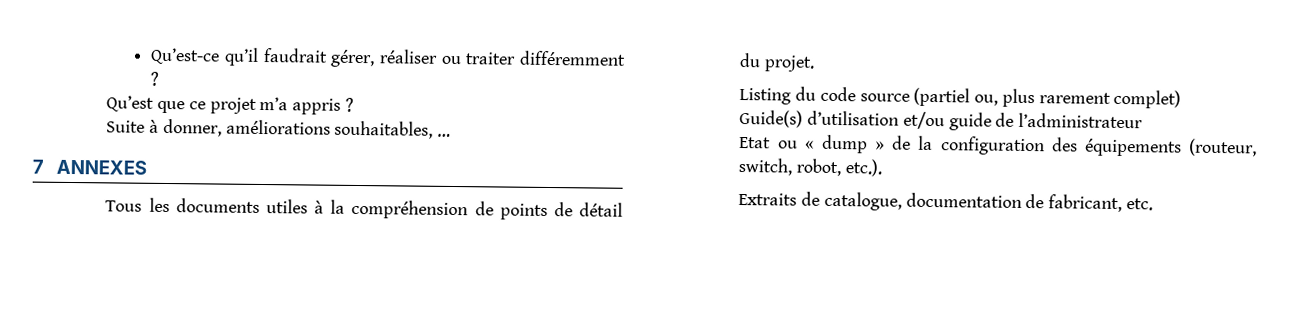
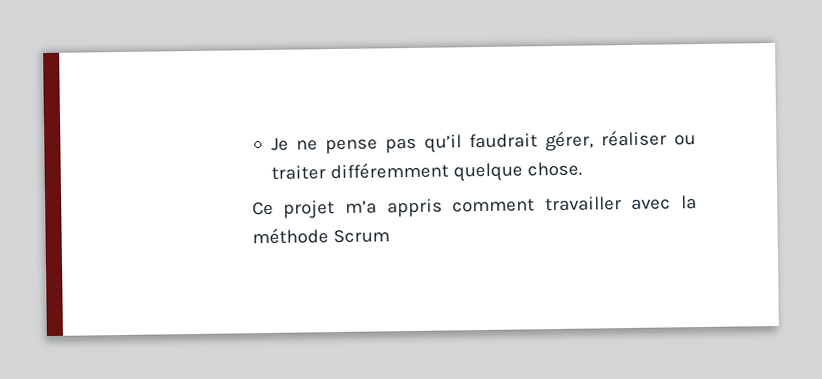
[150,47,221,65] Qu’est-ce -> [270,137,417,155] Je ne pense pas
[150,71,160,86] [106,95,354,115] [106,118,452,139] [32,159,148,175] [105,197,624,220] [739,52,816,72] [739,86,1182,109] [739,109,1144,131] [739,134,1257,157] [738,157,882,177] [738,191,1153,213] ? // Qu’est que ce projet m’a appris ? // Suite à donner, améliorations souhaitables, … // 7 ANNEXES // Tous les documents utiles à la compréhension de points de détail du projet. // Listing du code source (partiel ou, plus rarement complet) // Guide(s) d’utilisation et/ou guide de l’administrateur // Etat ou « dump » de la configuration des équipements (routeur, switch, robot, etc.). // Extraits de catalogue, documentation de fabricant, etc. -> [452,161,582,182] [251,195,697,219] [251,227,390,245] quelque chose. // Ce projet m’a appris comment travailler avec la méthode Scrum

